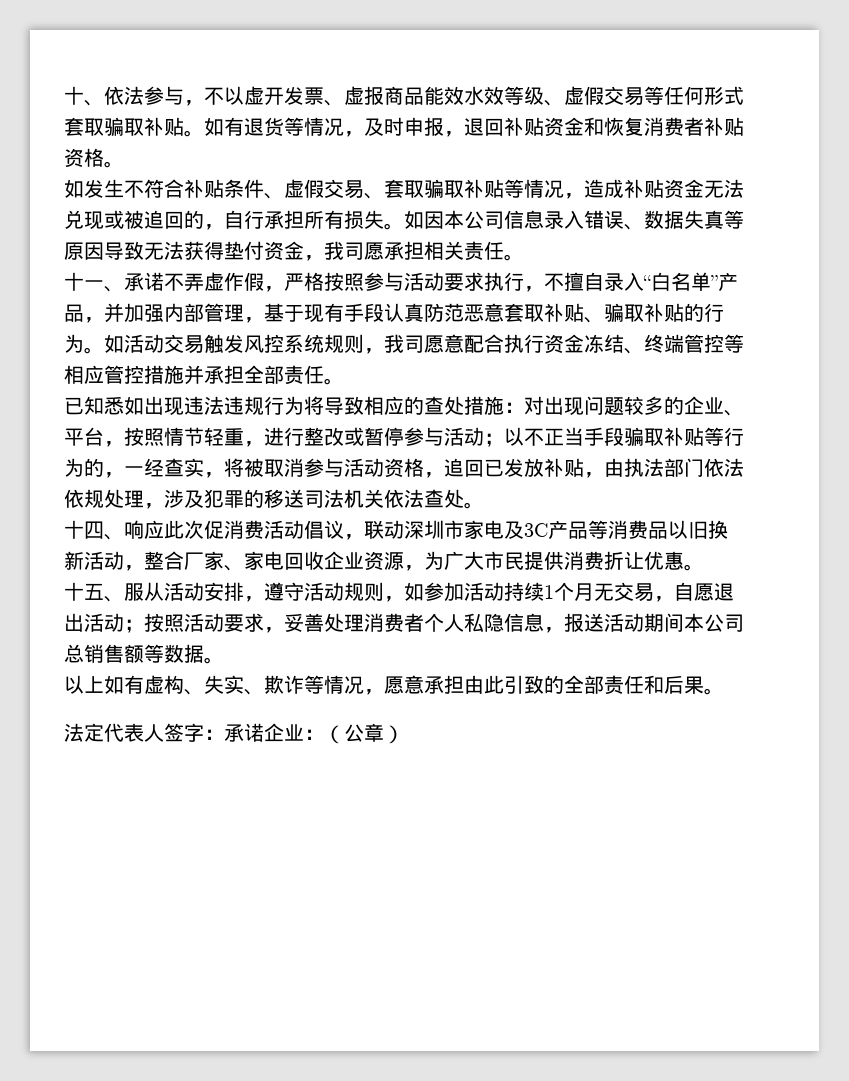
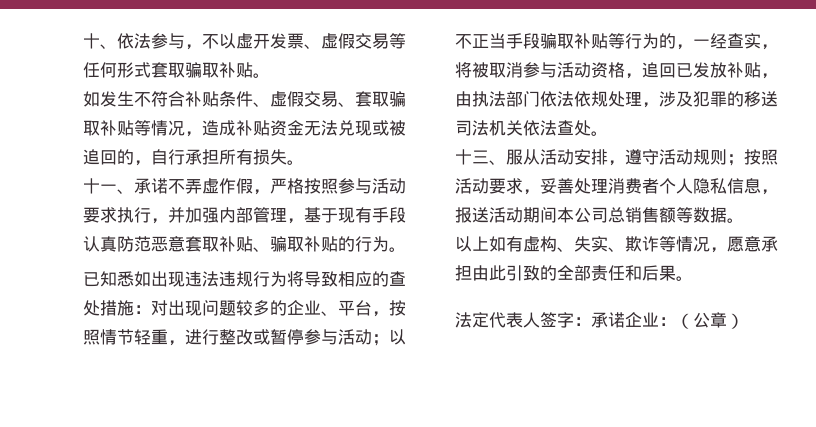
[364,86,584,106] 报商品能效水效等级、虚 -> (338, 41) none
[204,117,744,137] [64,148,124,168] 如有退货等情况，及时申报，退回补贴资金和恢复消费者补贴资格。 -> (270, 75) none
[404,210,744,230] [64,241,524,261] 如因本公司信息录入错误、数据失真等原因导致无法获得垫付资金，我司愿承担相关责任。 -> (304, 162) none
[544,272,738,291] [64,304,104,323] 不擅自录入“白名单”产品， -> (168, 221) none
[104,334,744,354] [64,365,344,385] 如活动交易触发风控系统规则，我司愿意配合执行资金冻结、终端管控等相应管控措施并承担全部责任。 -> (406, 249) none
[84,520,728,540] [64,551,704,571] [64,582,104,601] 四、响应此次促消费活动倡议，联动深圳市家电及3C产品等消费品以旧换新活动，整合厂家、家电回收企业资源，为广大市民提供消费折让优惠。 // 十五 -> [472,150,489,164] 三
[384,582,734,602] [64,613,124,632] ，如参加活动持续1个月无交易，自愿退出活动 -> (727, 157) none
[464,613,504,632] 私隐 -> [693,178,727,194] 隐私

